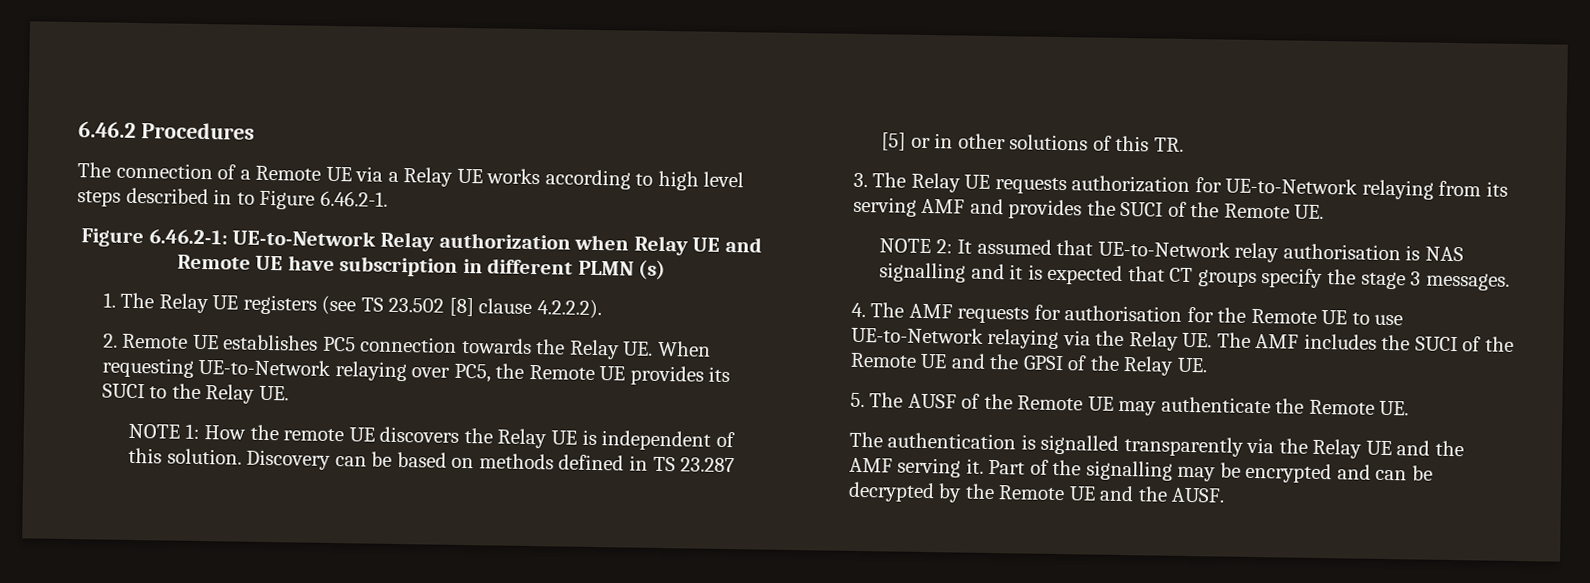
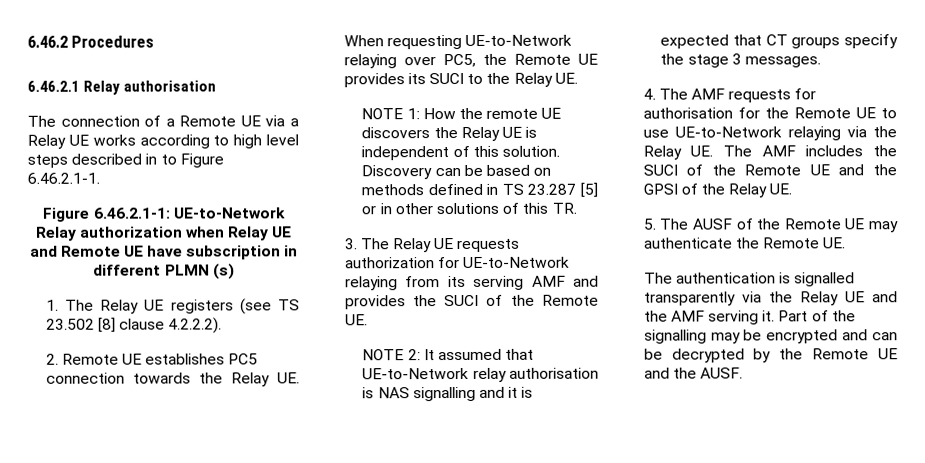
(255, 131) none -> [27,80,217,95] // 6.46.2.1 Relay authorisation
[319,190,388,207] [81,228,228,248] 6.46.2-1. // Figure 6.46.2-1: -> [27,172,100,184] [42,207,170,222] 6.46.2.1-1. // Figure 6.46.2.1-1:

